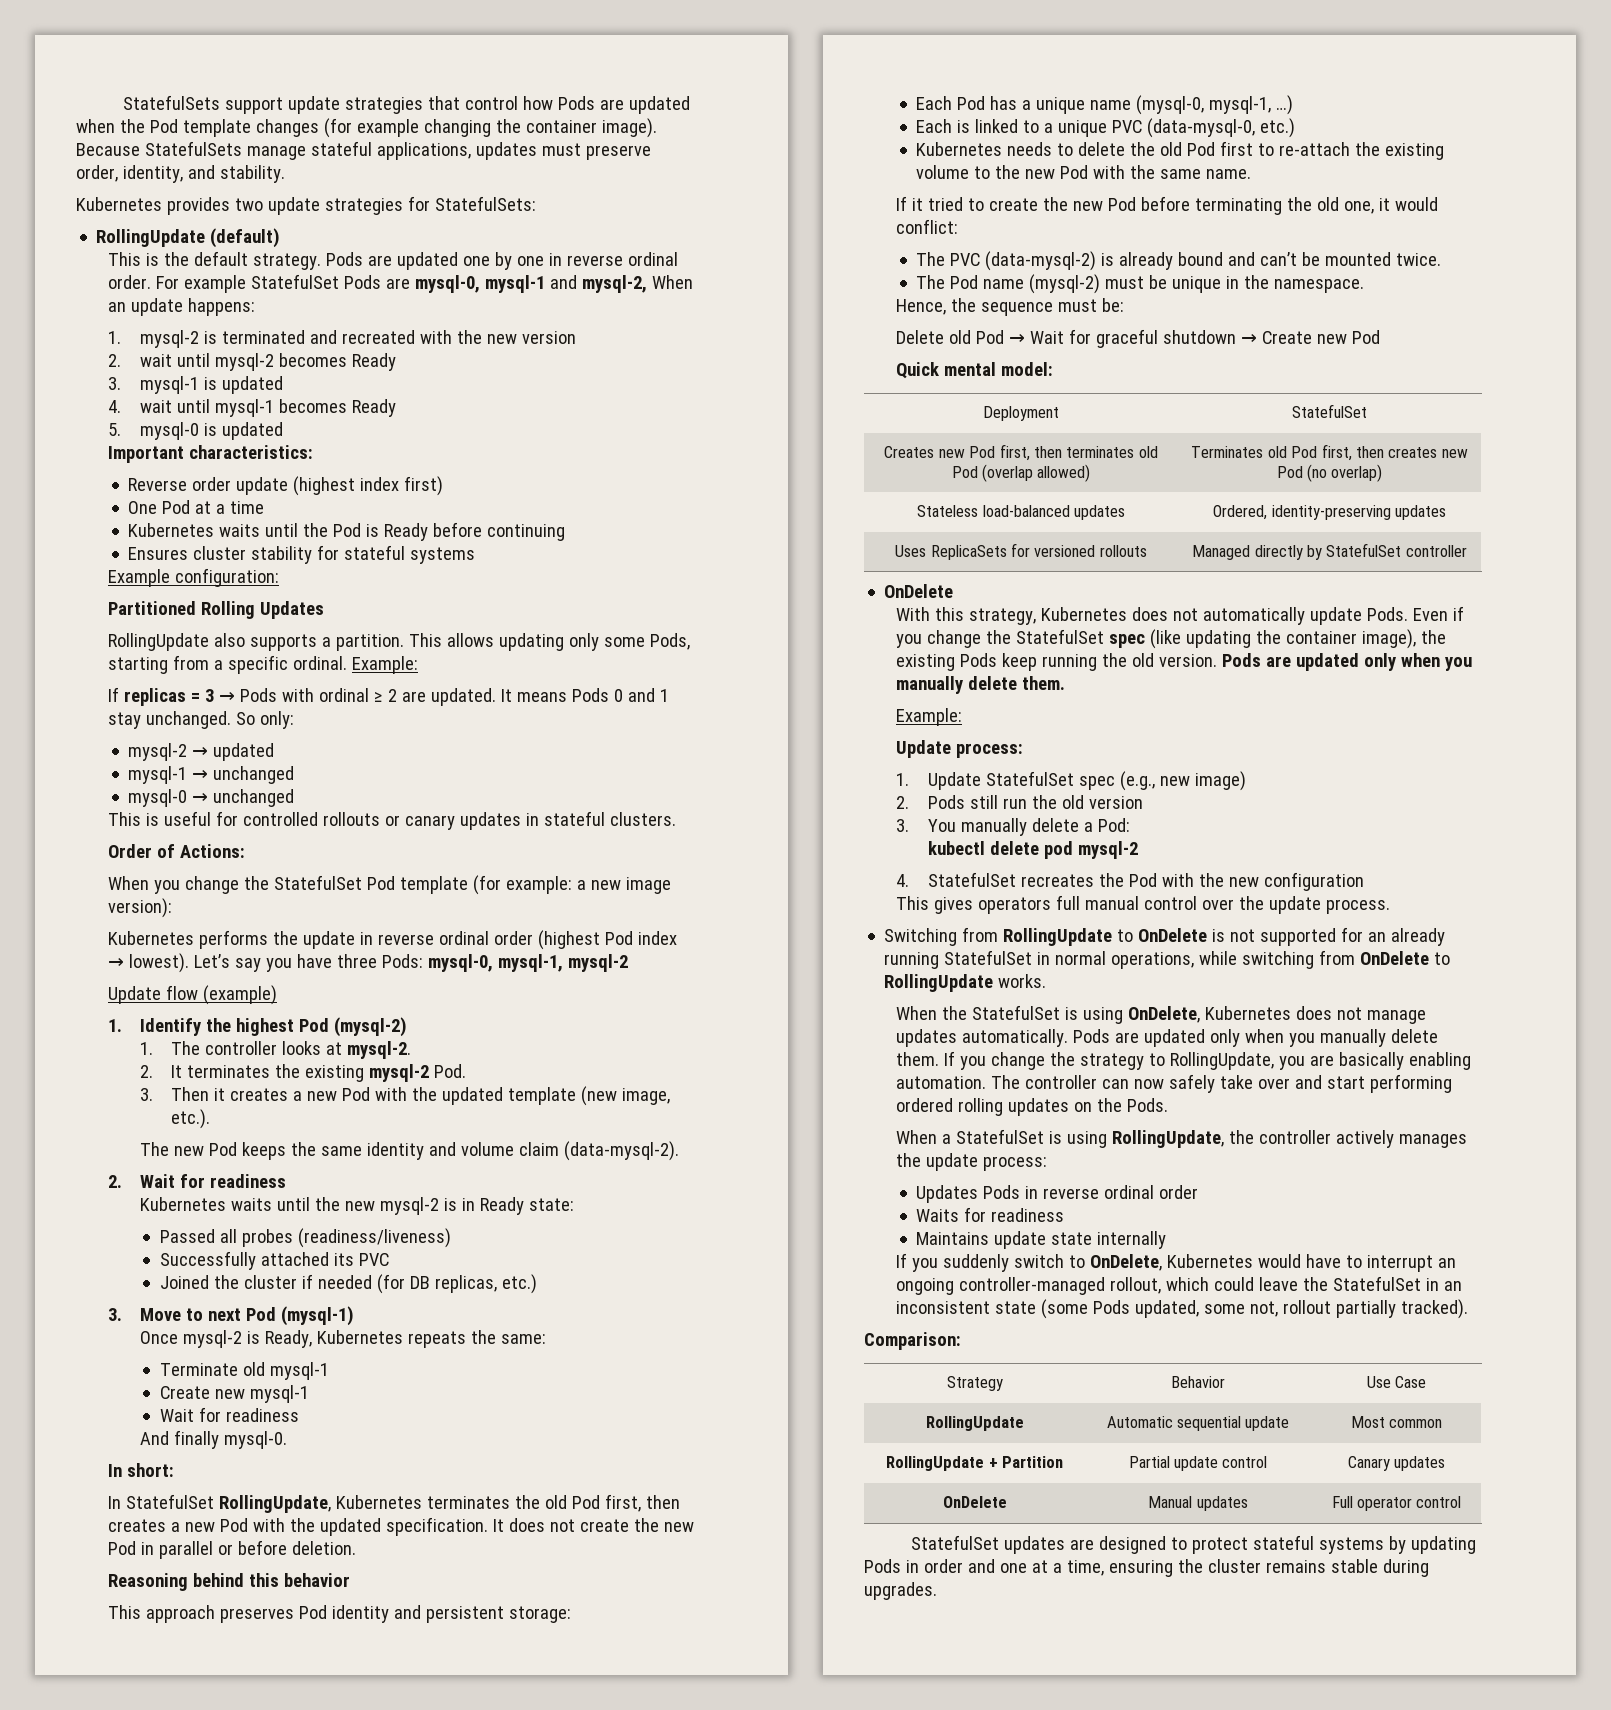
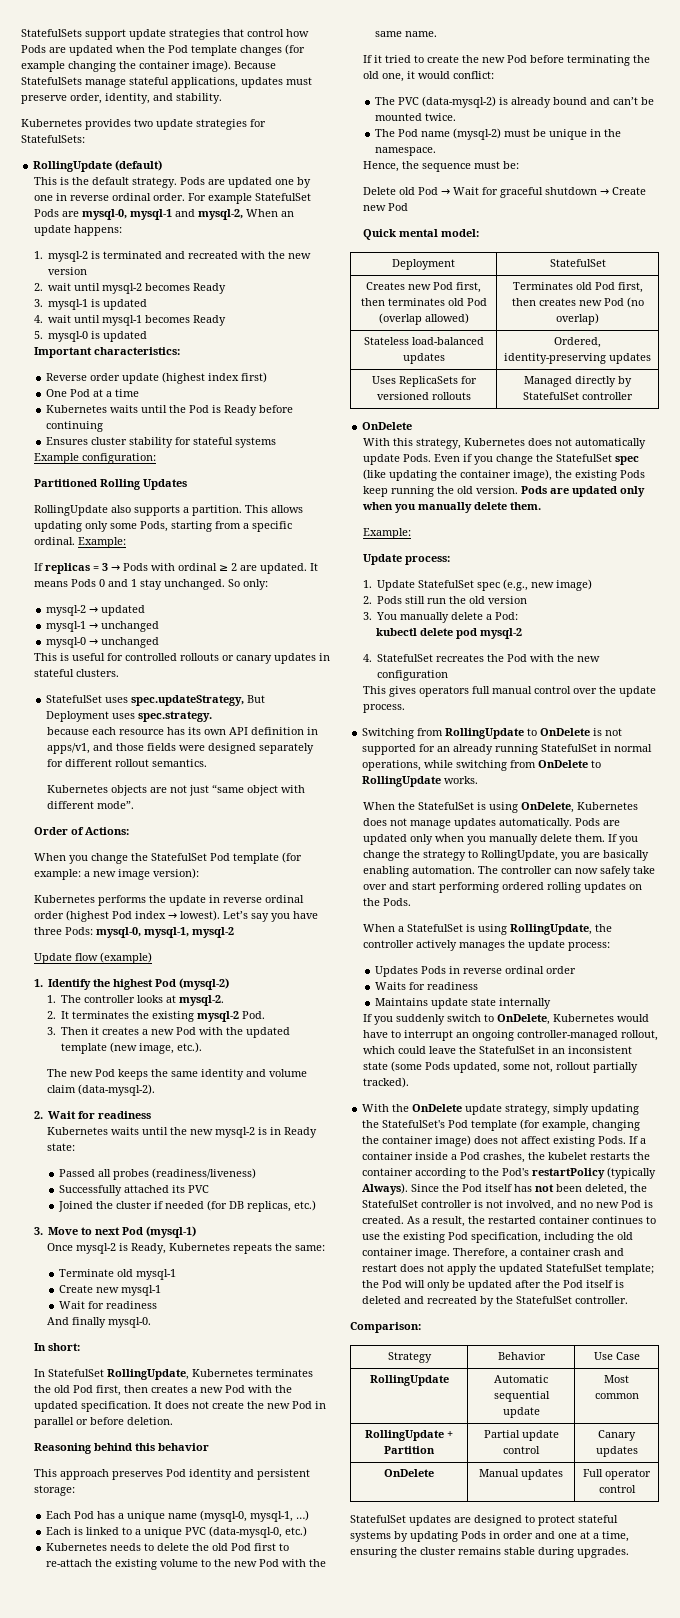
(676, 819) none -> [45,695,265,706] [45,711,212,722] [46,727,318,735] [46,743,314,754] [46,759,207,767] [46,784,305,796] [46,801,134,809] // StatefulSet uses spec.updateStrategy, But Deployment uses spec.strategy. // because each resource has its own API definition in apps/v1, and those fields were designed separately for different rollout semantics. // Kubernetes objects are not just “same object with different mode”.
(1468, 1309) none -> [362,1104,640,1115] [362,1119,641,1131] [362,1135,647,1147] [362,1152,651,1163] [362,1167,657,1179] [362,1183,648,1195] [362,1200,654,1211] [362,1216,657,1227] [362,1232,634,1243] [362,1248,625,1259] [362,1264,655,1275] [362,1280,625,1291] [362,1296,629,1307] // With the OnDelete update strategy, simply updating the StatefulSet's Pod template (for example, changing the container image) does not affect existing Pods. If a container inside a Pod crashes, the kubelet restarts the container according to the Pod's restartPolicy (typically Always). Since the Pod itself has not been deleted, the StatefulSet controller is not involved, and no new Pod is created. As a result, the restarted container continues to use the existing Pod specification, including the old container image. Therefore, a container crash and restart does not apply the updated StatefulSet template; the Pod will only be updated after the Pod itself is deleted and recreated by the StatefulSet controller.

